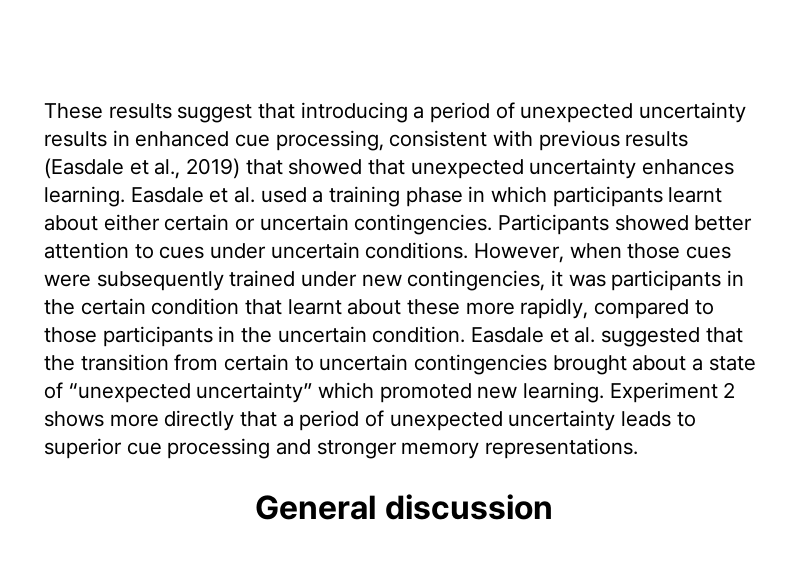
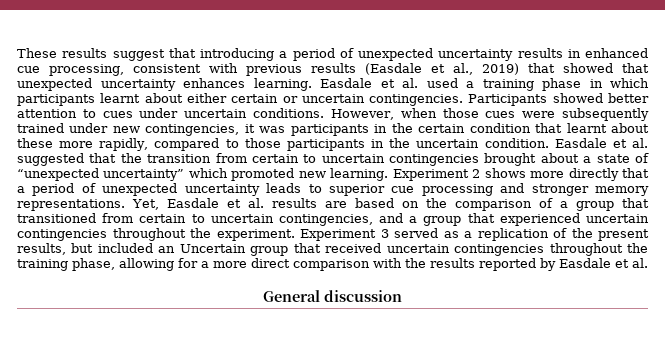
(639, 448) none -> [132,198,649,211] [17,213,649,226] [17,228,649,241] [17,243,648,256] [17,258,648,271] Yet, Easdale et al. results are based on the comparison of a group that transitioned from certain to uncertain contingencies, and a group that experienced uncertain contingencies throughout the experiment. Experiment 3 served as a replication of the present results, but included an Uncertain group that received uncertain contingencies throughout the training phase, allowing for a more direct comparison with the results reported by Easdale et al.

